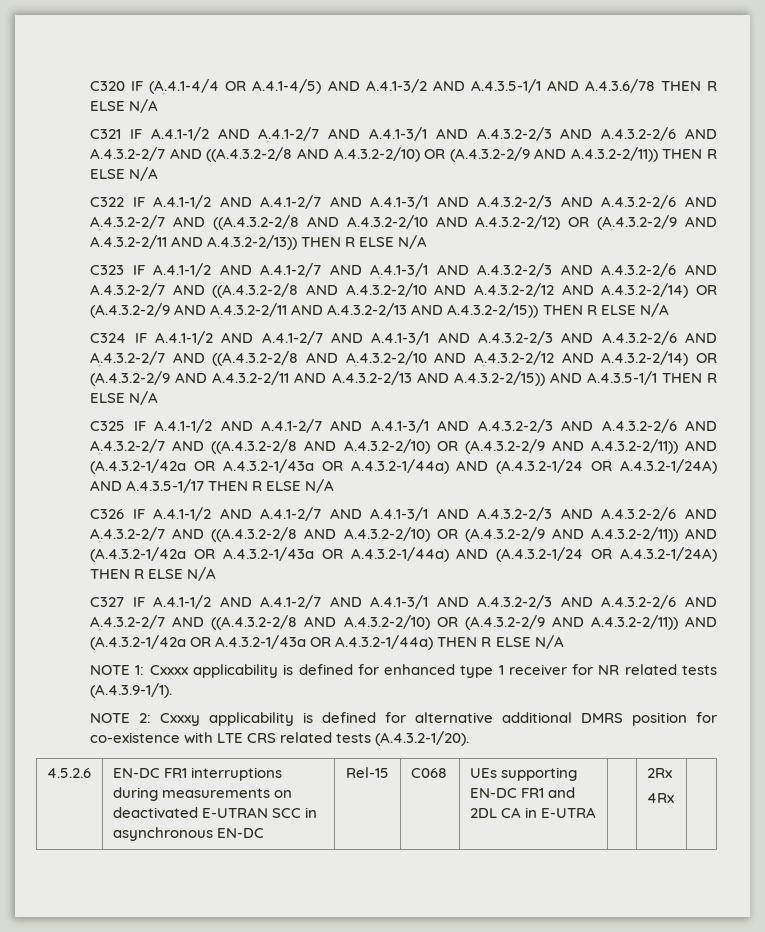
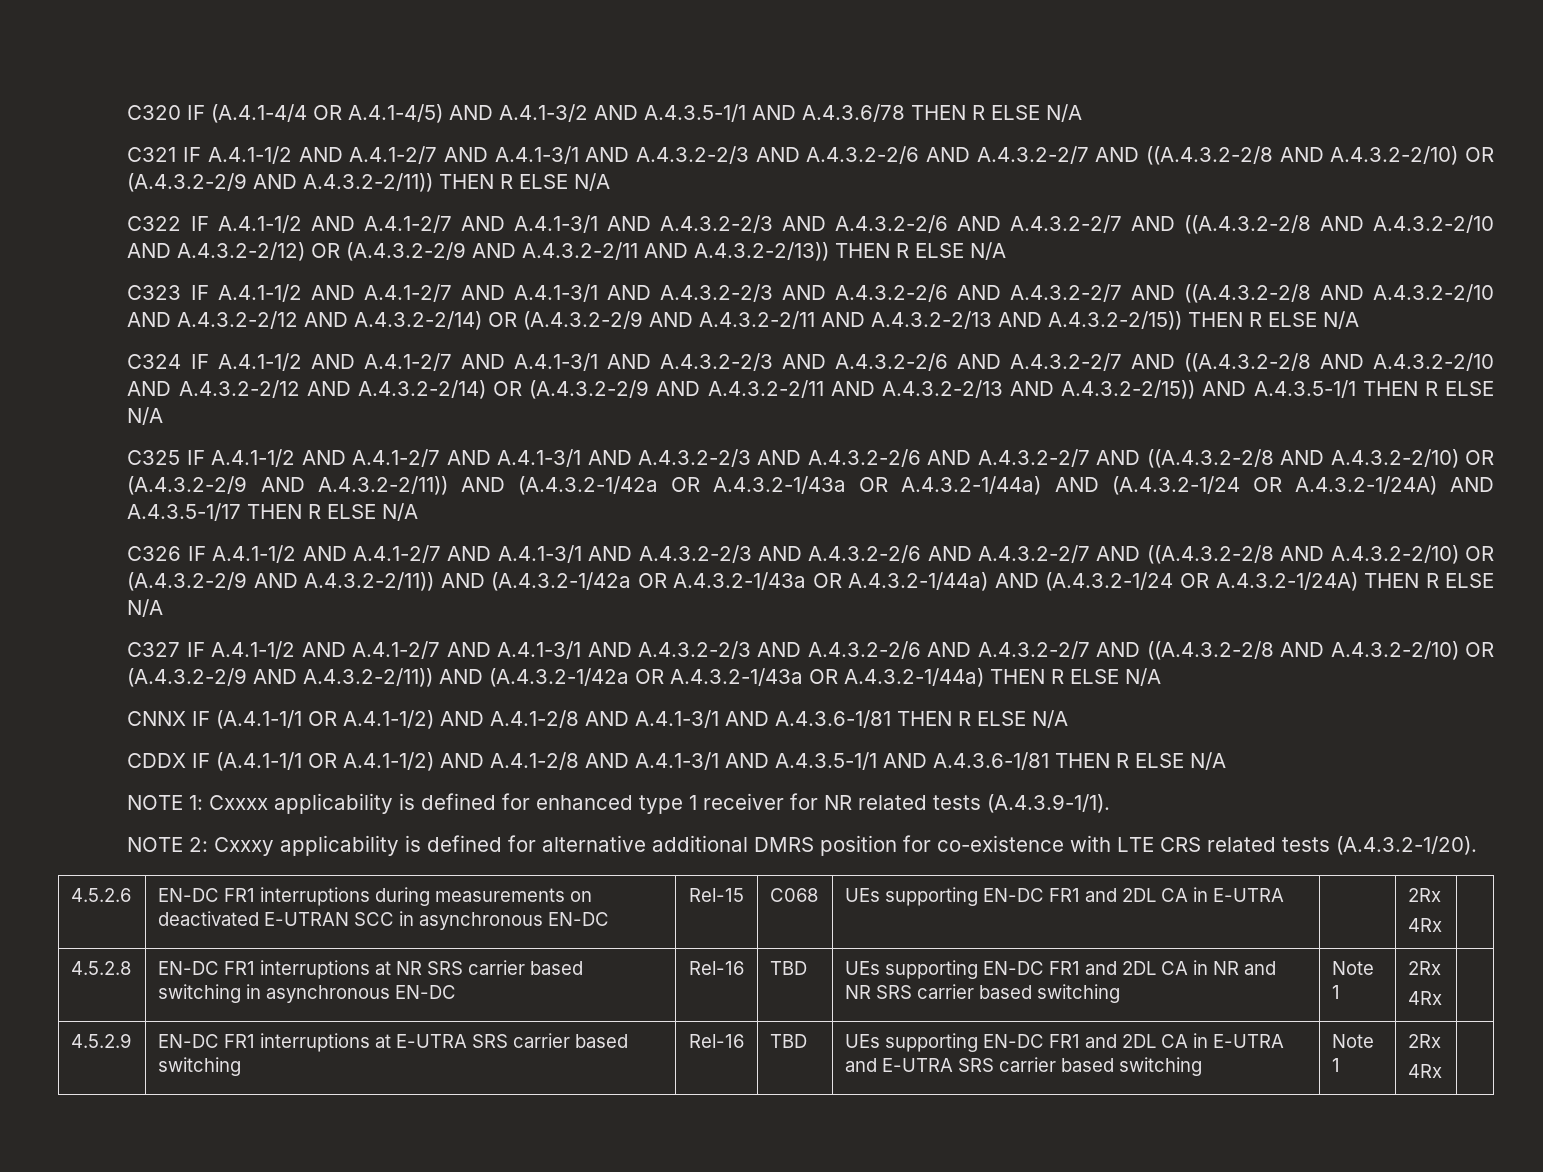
(564, 642) none -> [127,710,1069,729] [127,752,1227,771] // CNNX IF (A.4.1-1/1 OR A.4.1-1/2) AND A.4.1-2/8 AND A.4.1-3/1 AND A.4.3.6-1/81 THEN R ELSE N/A // CDDX IF (A.4.1-1/1 OR A.4.1-1/2) AND A.4.1-2/8 AND A.4.1-3/1 AND A.4.3.5-1/1 AND A.4.3.6-1/81 THEN R ELSE N/A
(674, 798) none -> [71,961,132,975] [158,960,584,979] [158,984,457,1003] [689,961,744,975] [770,961,808,975] [845,960,1277,979] [845,984,1121,1003] [1332,961,1375,975] [1332,985,1341,999] [1408,961,1442,975] [1408,991,1443,1005] [71,1033,132,1048] [158,1033,629,1052] [158,1057,242,1076] [689,1034,744,1048] [770,1034,808,1048] [845,1033,1285,1052] [845,1057,1203,1076] [1332,1034,1375,1048] [1332,1058,1341,1072] [1408,1034,1442,1048] [1408,1064,1443,1078] // 4.5.2.8 | EN-DC FR1 interruptions at NR SRS carrier based switching in asynchronous EN-DC | Rel-16 | TBD | UEs supporting EN-DC FR1 and 2DL CA in NR and NR SRS carrier based switching | Note 1 | 2Rx // 4Rx | // 4.5.2.9 | EN-DC FR1 interruptions at E-UTRA SRS carrier based switching | Rel-16 | TBD | UEs supporting EN-DC FR1 and 2DL CA in E-UTRA and E-UTRA SRS carrier based switching | Note 1 | 2Rx // 4Rx |

